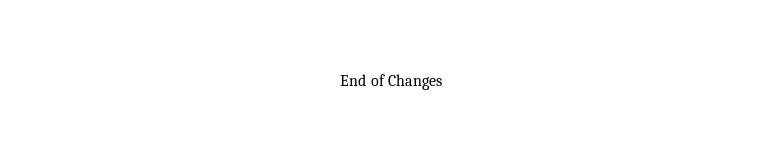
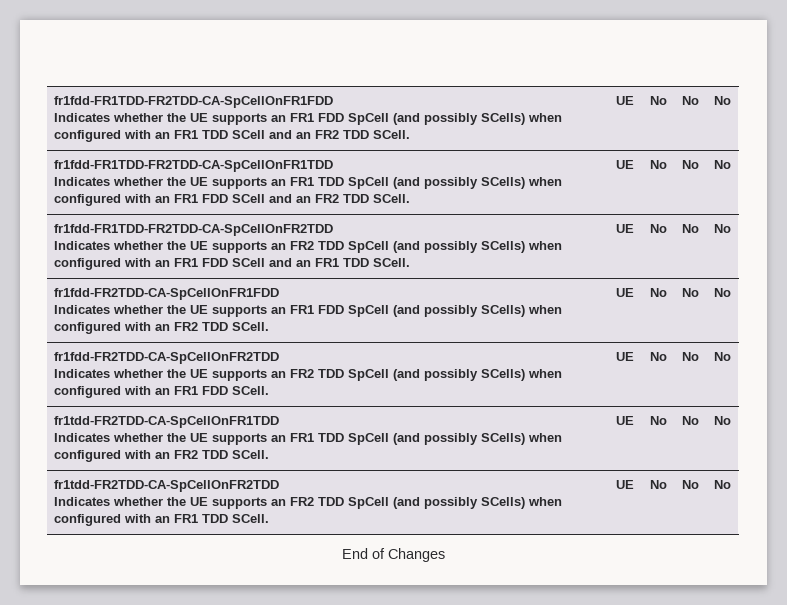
(340, 80) none -> [54,96,334,108] [54,113,563,125] [54,130,411,142] [616,96,634,105] [649,96,667,105] [682,96,699,105] [714,96,731,105] [54,160,334,172] [54,177,563,189] [54,194,411,206] [616,160,634,169] [649,160,667,169] [682,160,699,169] [714,160,731,169] [54,224,334,236] [54,241,563,253] [54,258,411,270] [616,224,634,233] [649,224,667,233] [682,224,699,233] [714,224,731,233] [54,288,280,300] [54,305,563,317] [54,322,270,334] [616,288,634,297] [649,288,667,297] [682,288,699,297] [714,288,731,297] [54,352,280,364] [54,369,563,381] [54,386,270,398] [616,352,634,361] [649,352,667,361] [682,352,699,361] [714,352,731,361] [54,416,280,428] [54,433,563,445] [54,450,270,462] [616,416,634,425] [649,416,667,425] [682,416,699,425] [714,416,731,425] [54,480,280,492] [54,497,563,509] [54,514,270,526] [616,480,634,489] [649,480,667,489] [682,480,699,489] [714,480,731,489] fr1fdd-FR1TDD-FR2TDD-CA-SpCellOnFR1FDD // Indicates whether the UE supports an FR1 FDD SpCell (and possibly SCells) when configured with an FR1 TDD SCell and an FR2 TDD SCell. | UE | No | No | No // fr1fdd-FR1TDD-FR2TDD-CA-SpCellOnFR1TDD // Indicates whether the UE supports an FR1 TDD SpCell (and possibly SCells) when configured with an FR1 FDD SCell and an FR2 TDD SCell. | UE | No | No | No // fr1fdd-FR1TDD-FR2TDD-CA-SpCellOnFR2TDD // Indicates whether the UE supports an FR2 TDD SpCell (and possibly SCells) when configured with an FR1 FDD SCell and an FR1 TDD SCell. | UE | No | No | No // fr1fdd-FR2TDD-CA-SpCellOnFR1FDD // Indicates whether the UE supports an FR1 FDD SpCell (and possibly SCells) when configured with an FR2 TDD SCell. | UE | No | No | No // fr1fdd-FR2TDD-CA-SpCellOnFR2TDD // Indicates whether the UE supports an FR2 TDD SpCell (and possibly SCells) when configured with an FR1 FDD SCell. | UE | No | No | No // fr1tdd-FR2TDD-CA-SpCellOnFR1TDD // Indicates whether the UE supports an FR1 TDD SpCell (and possibly SCells) when configured with an FR2 TDD SCell. | UE | No | No | No // fr1tdd-FR2TDD-CA-SpCellOnFR2TDD // Indicates whether the UE supports an FR2 TDD SpCell (and possibly SCells) when configured with an FR1 TDD SCell. | UE | No | No | No //

